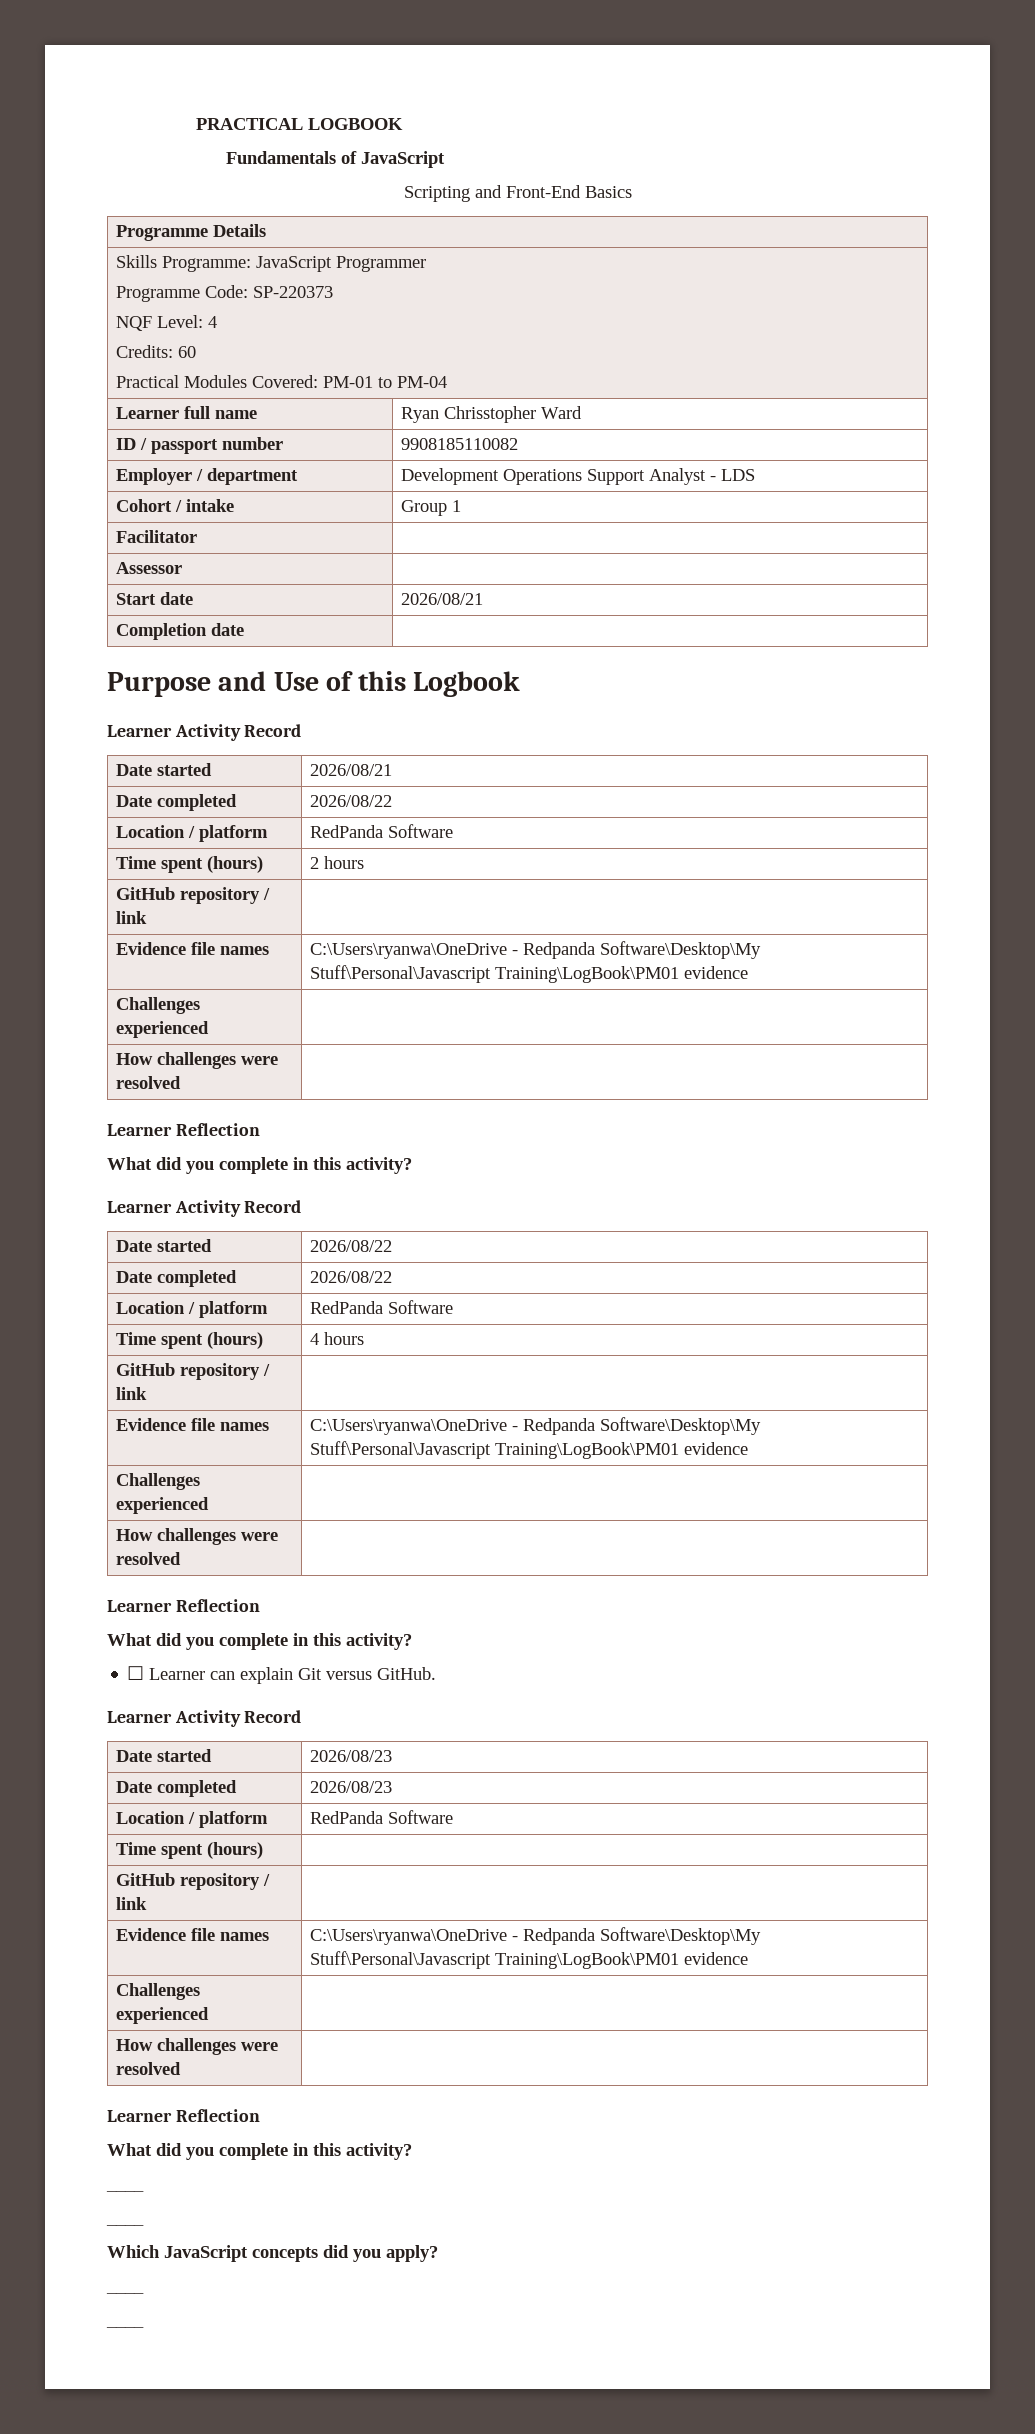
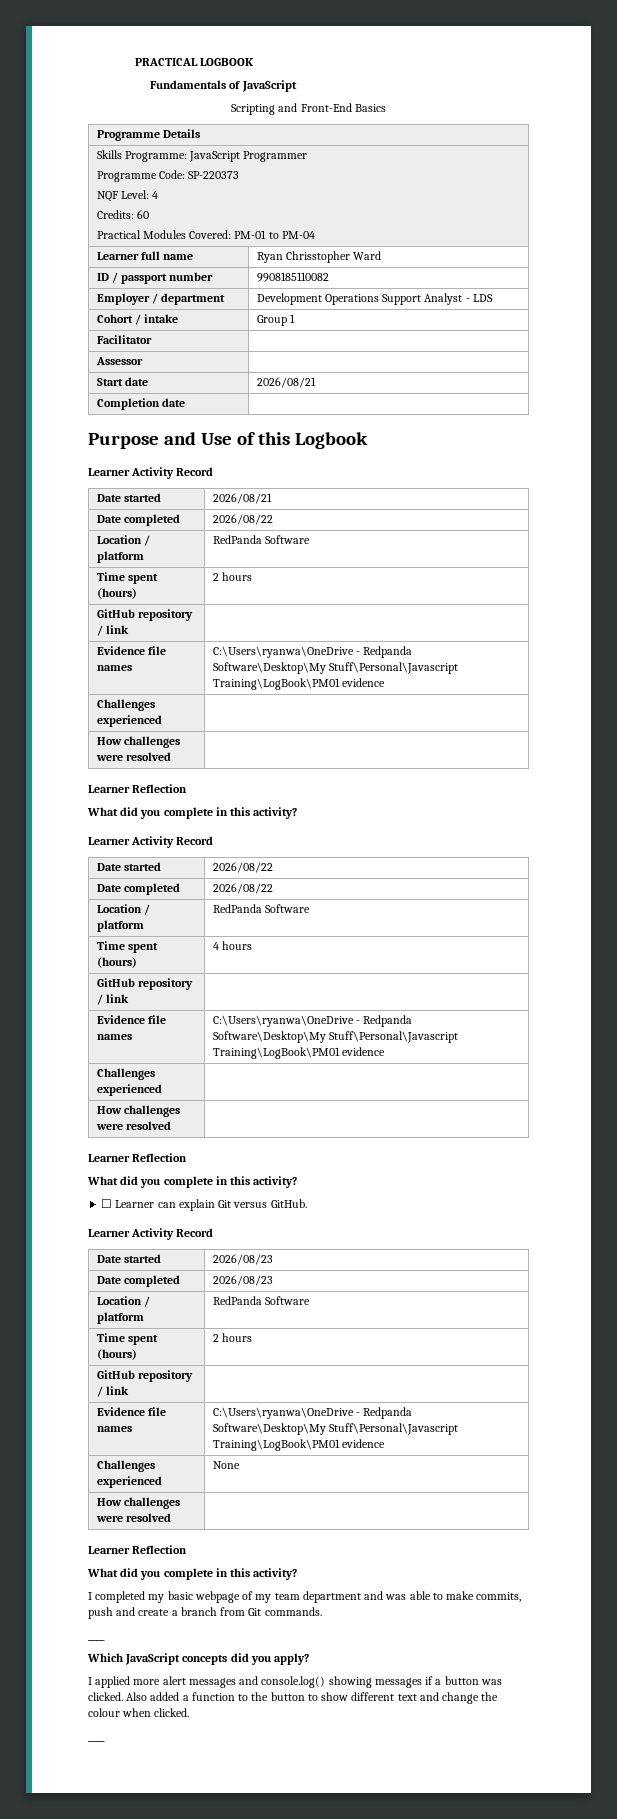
(264, 1850) none -> [212,1333,252,1342] 2 hours
(210, 2015) | -> [212,1461,240,1469] | None
[106,2190,144,2192] ____ -> [88,1591,522,1603] [88,1607,322,1619] I completed my basic webpage of my team department and was able to make commits, push and create a branch from Git commands.
[106,2292,144,2294] ____ -> [88,1676,502,1688] [88,1692,499,1704] [88,1708,190,1717] I applied more alert messages and console.log() showing messages if a button was clicked. Also added a function to the button to show different text and change the colour when clicked.

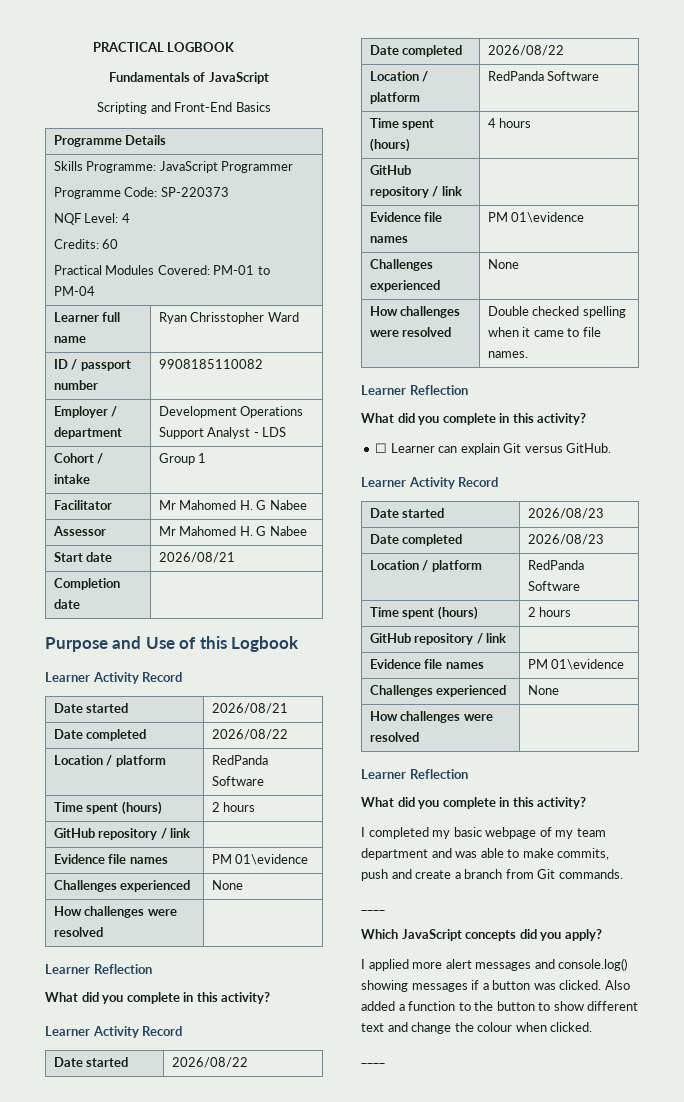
[95,357,143,365] // Assessor | -> [158,500,307,510] [52,526,106,536] [158,526,307,536] Mr Mahomed H. G Nabee // Assessor | Mr Mahomed H. G Nabee
[212,646,413,658] [212,662,458,674] [212,678,385,690] [96,699,155,711] [96,715,162,727] C:\Users\ryanwa\OneDrive - Redpanda Software\Desktop\My Stuff\Personal\Javascript Training\LogBook\PM01 evidence // Challenges experienced | -> [211,854,309,865] [53,880,191,892] [211,880,243,890] PM 01\evidence // Challenges experienced | None
[212,1015,413,1027] [212,1031,458,1043] [212,1047,385,1059] [96,1068,155,1080] [96,1084,162,1096] [96,1105,180,1117] [95,1121,171,1130] C:\Users\ryanwa\OneDrive - Redpanda Software\Desktop\My Stuff\Personal\Javascript Training\LogBook\PM01 evidence // Challenges experienced | // How challenges were resolved | -> [487,212,585,223] [369,259,433,271] [369,280,440,292] [487,259,519,269] [369,306,461,318] [369,327,452,337] [487,306,626,318] [487,327,601,337] [487,351,528,358] PM 01\evidence // Challenges experienced | None // How challenges were resolved | Double checked spelling when it came to file names.
[212,1407,413,1419] [212,1423,458,1435] [212,1439,385,1451] C:\Users\ryanwa\OneDrive - Redpanda Software\Desktop\My Stuff\Personal\Javascript Training\LogBook\PM01 evidence -> [527,659,625,670] PM 01\evidence

